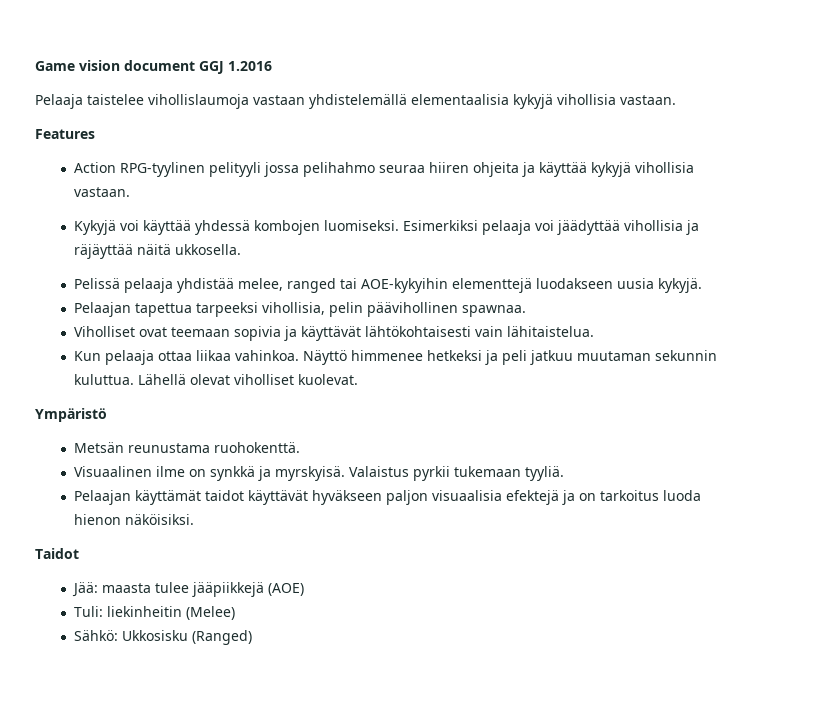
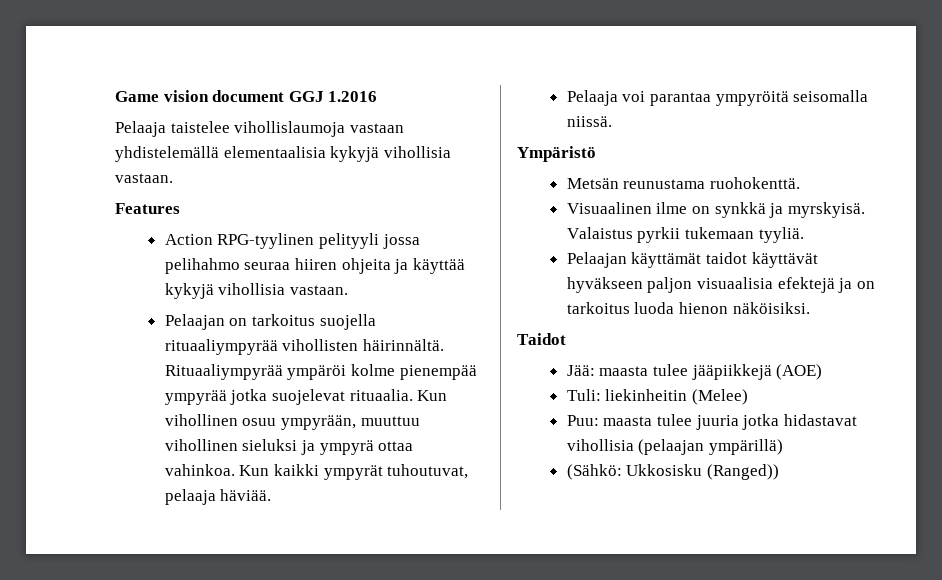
[73,220,699,235] [73,244,241,259] [73,278,702,293] [73,302,526,317] [73,326,594,341] [73,350,717,365] [73,374,358,385] Kykyjä voi käyttää yhdessä kombojen luomiseksi. Esimerkiksi pelaaja voi jäädyttää vihollisia ja räjäyttää näitä ukkosella. // Pelissä pelaaja yhdistää melee, ranged tai AOE-kykyihin elementtejä luodakseen uusia kykyjä. // Pelaajan tapettua tarpeeksi vihollisia, pelin päävihollinen spawnaa. // Viholliset ovat teemaan sopivia ja käyttävät lähtökohtaisesti vain lähitaistelua. // Kun pelaaja ottaa liikaa vahinkoa. Näyttö himmenee hetkeksi ja peli jatkuu muutaman sekunnin kuluttua. Lähellä olevat viholliset kuolevat. -> [164,314,376,330] [164,339,444,355] [164,364,477,380] [164,389,448,405] [164,414,420,430] [164,439,414,455] [164,464,469,480] [164,489,272,505] [566,90,869,106] [566,116,612,127] Pelaajan on tarkoitus suojella rituaaliympyrää vihollisten häirinnältä. Rituaaliympyrää ympäröi kolme pienempää ympyrää jotka suojelevat rituaalia. Kun vihollinen osuu ympyrään, muuttuu vihollinen sieluksi ja ympyrä ottaa vahinkoa. Kun kaikki ympyrät tuhoutuvat, pelaaja häviää. // Pelaaja voi parantaa ympyröitä seisomalla niissä.
[73,630,252,645] Sähkö: Ukkosisku (Ranged) -> [566,414,857,430] [566,439,783,455] [566,464,779,480] Puu: maasta tulee juuria jotka hidastavat vihollisia (pelaajan ympärillä) // (Sähkö: Ukkosisku (Ranged))

